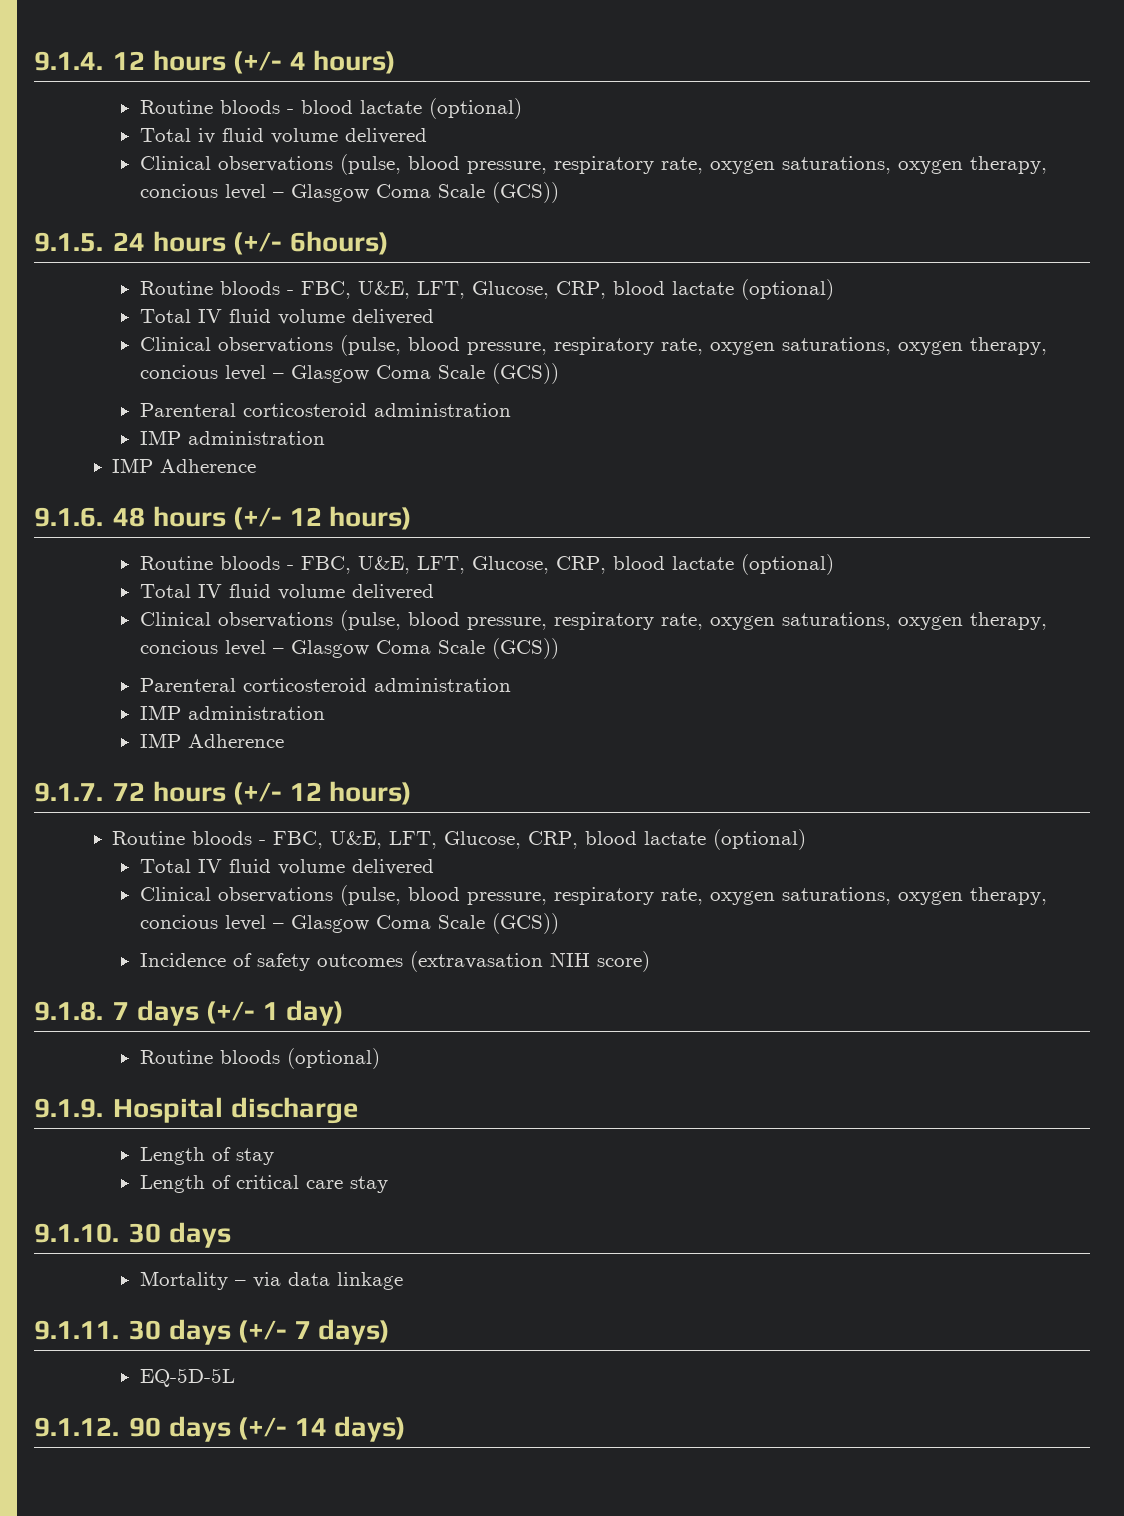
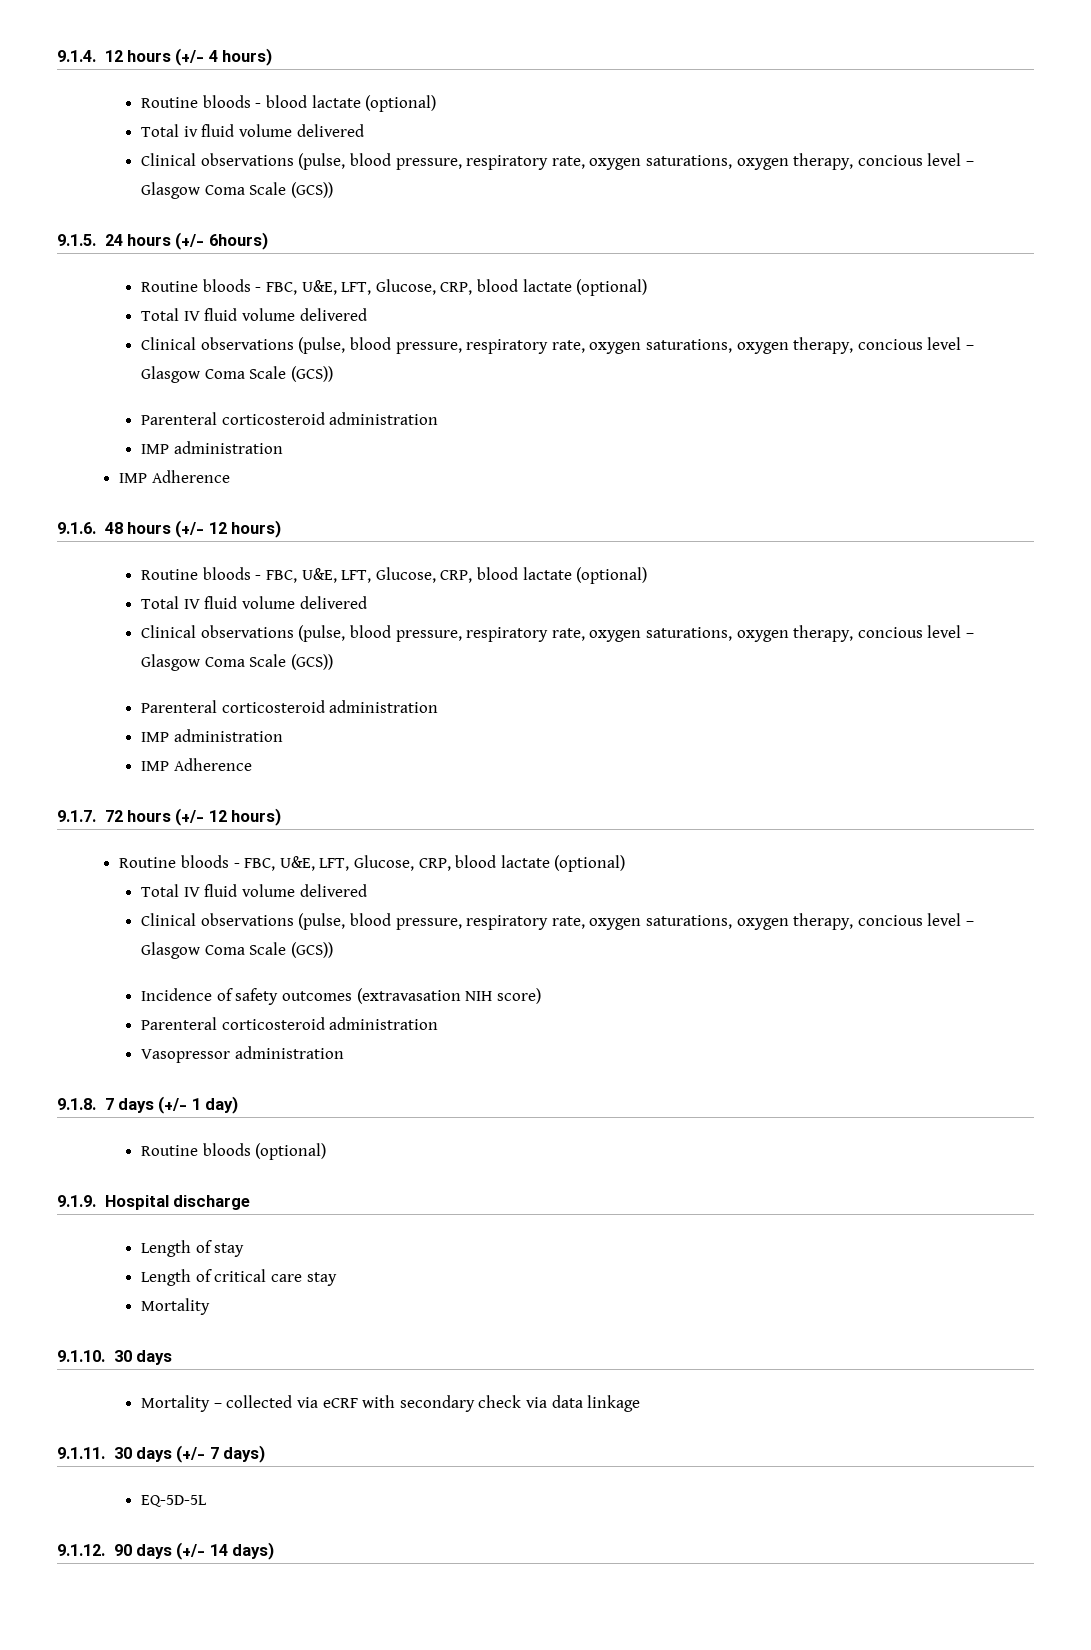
(650, 961) none -> [141,1017,439,1030] [141,1046,344,1063] // Parenteral corticosteroid administration // Vasopressor administration
(388, 1184) none -> [141,1298,211,1315] // Mortality
(246, 1283) none -> [226,1395,522,1412] collected via eCRF with secondary check

